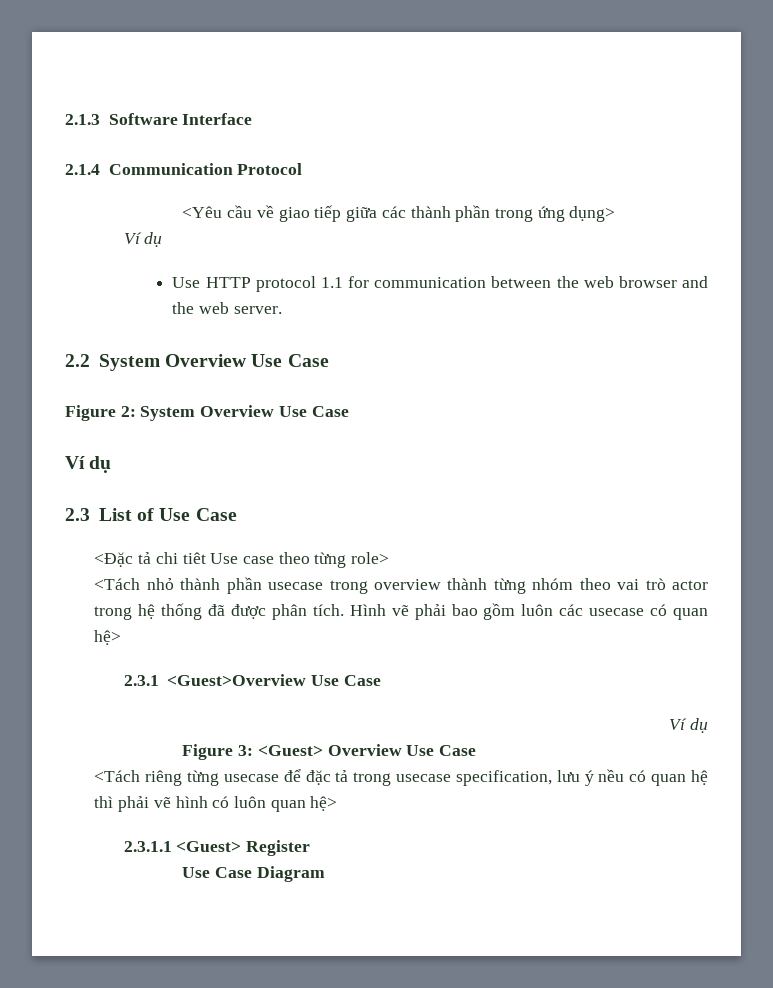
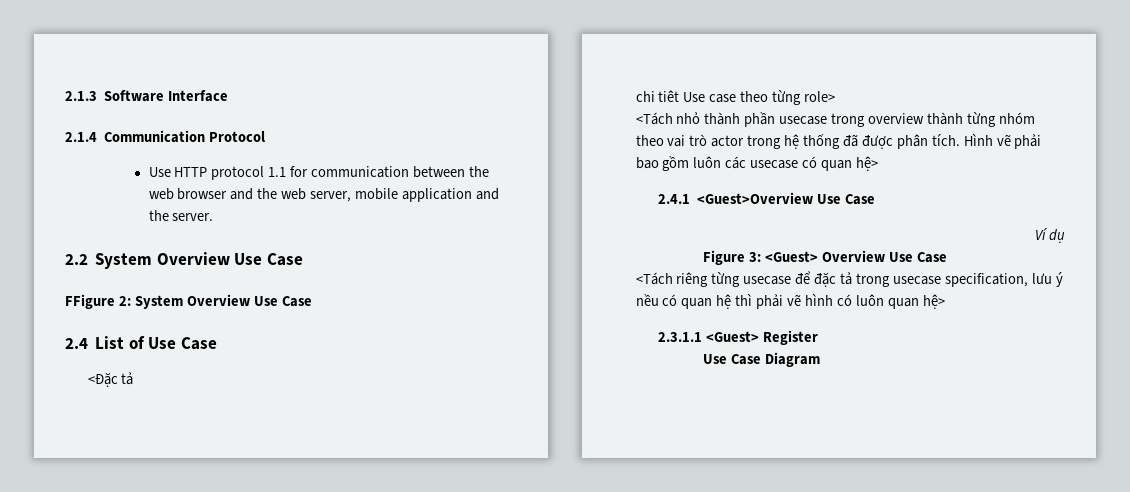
[182,205,616,222] [123,232,163,247] // <Yêu cầu về giao tiếp giữa các thành phần trong ứng dụng> // Ví dụ -> (266, 136) none
(230, 308) none -> [310,188,499,202] [148,210,169,221] server, mobile application and the
[65,405,116,421] Figure -> [65,294,115,309] FFigure
[65,456,112,473] [65,508,90,521] Ví dụ // 2.3 -> [65,338,88,349] 2.4
(152, 558) none -> (134, 378) //
[123,675,159,686] 2.3.1 -> [658,194,691,204] 2.4.1

